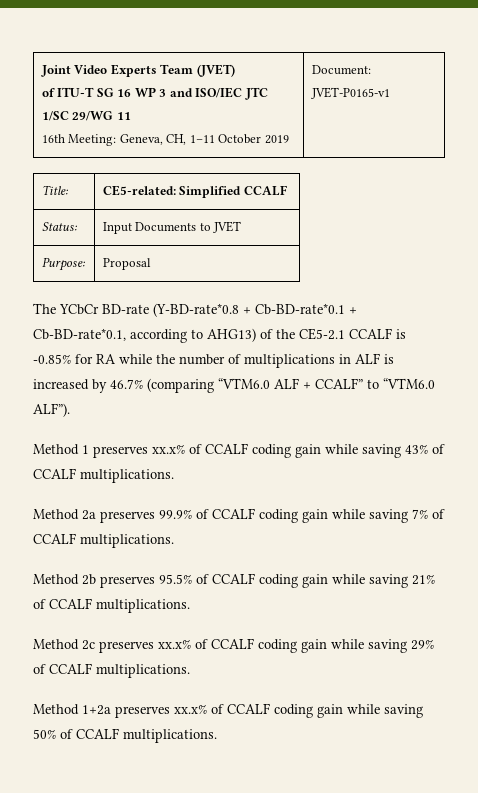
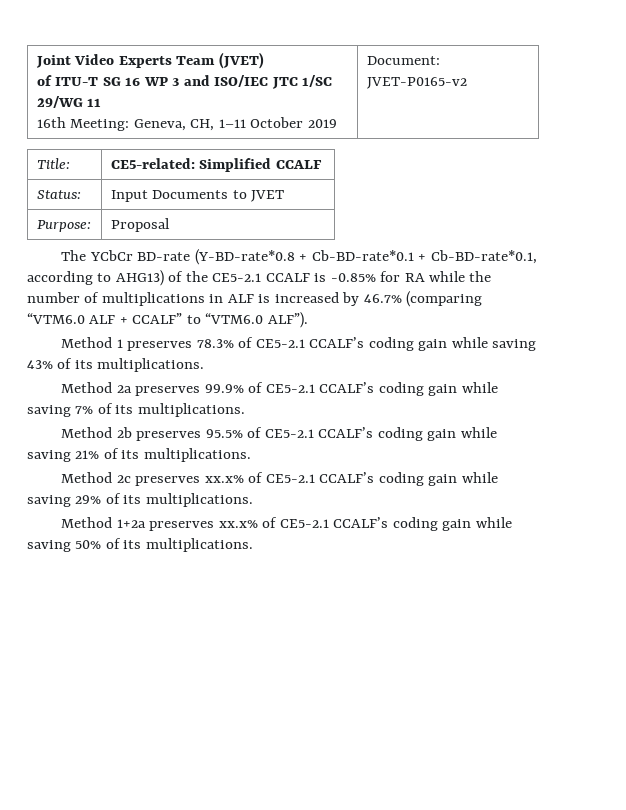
[310,87,390,99] JVET-P0165-v1 -> [366,77,467,89] JVET-P0165-v2
[152,443,248,454] xx.x% of CCALF -> [196,337,365,348] 78.3% of CE5-2.1 CCALF’s
[33,468,76,479] CCALF -> [74,360,93,369] its
[212,508,255,519] CCALF -> [265,382,375,393] CE5-2.1 CCALF’s
[33,533,76,544] CCALF -> [115,405,134,414] its
[212,573,255,584] CCALF -> [264,427,374,438] CE5-2.1 CCALF’s
[49,598,92,609] CCALF -> [121,450,140,459] its
[211,638,254,649] CCALF -> [265,472,375,483] CE5-2.1 CCALF’s
[49,663,92,674] CCALF -> [123,495,142,504] its
[227,703,270,714] CCALF -> [279,517,389,528] CE5-2.1 CCALF’s
[76,728,119,739] CCALF -> [123,540,142,549] its

